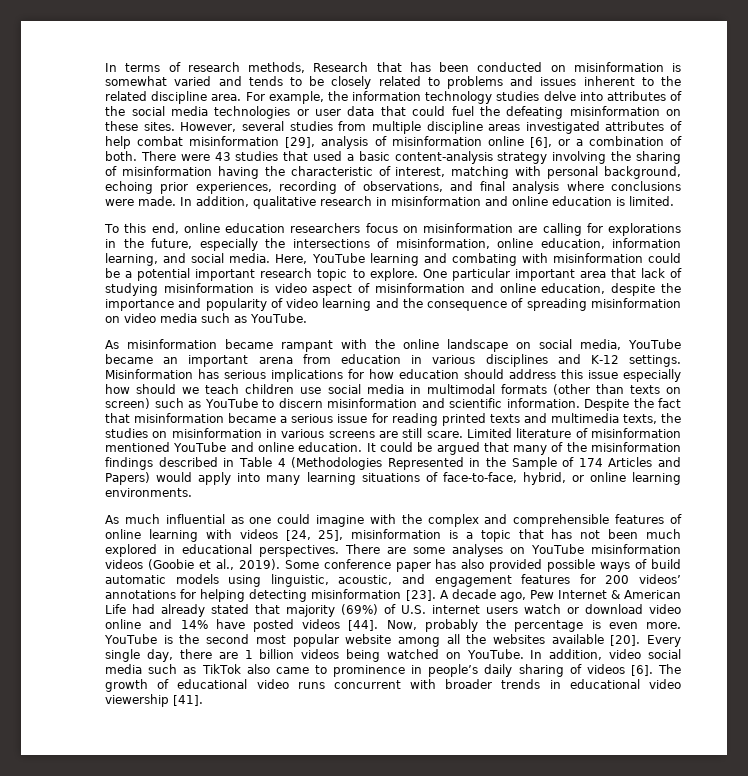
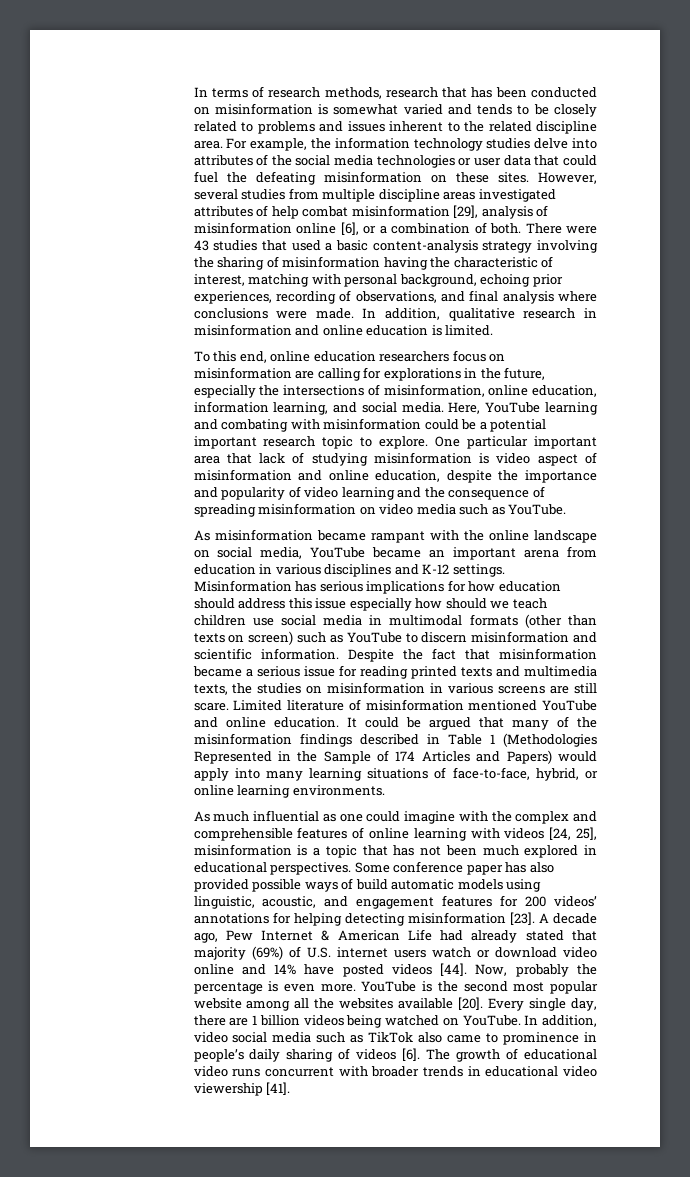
[313,62,369,72] Research -> [385,87,438,98] research
[277,458,286,467] 4 -> [489,734,495,744] 1
[345,544,682,557] [105,559,280,570] There are some analyses on YouTube misinformation videos (Goobie et al., 2019). -> (352, 868) none

